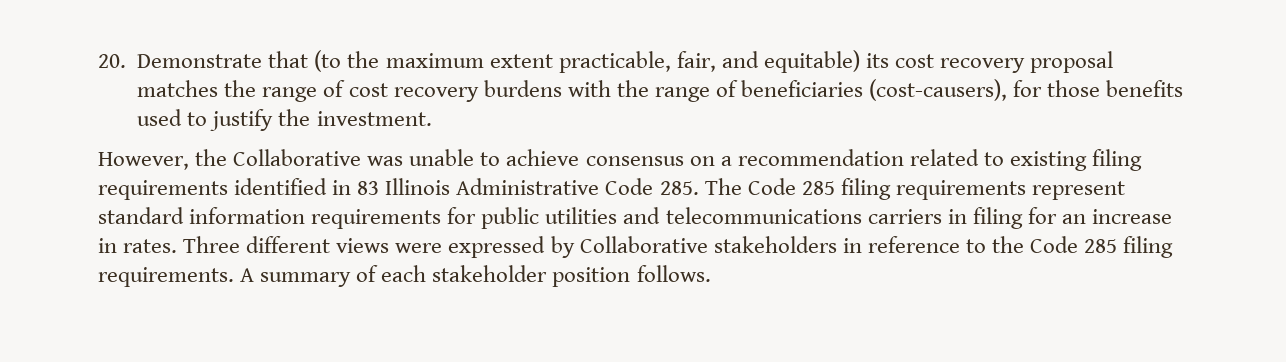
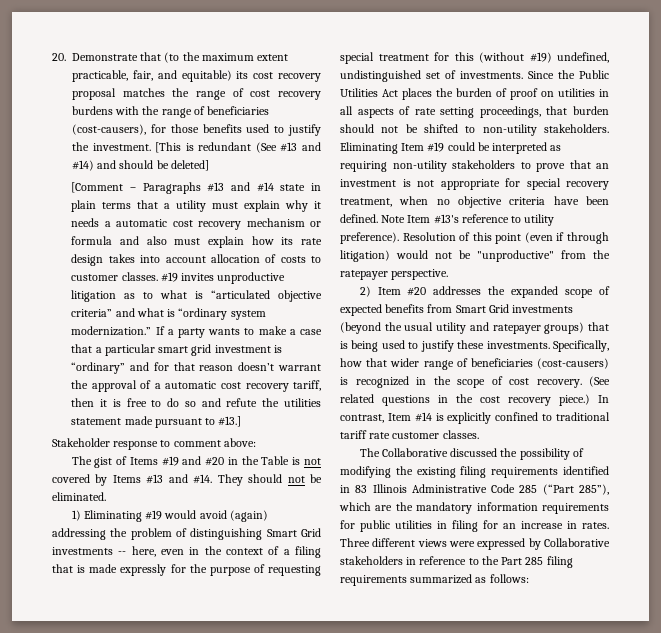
[98,149,1004,170] // However, the Collaborative was unable to achieve consensus on a recommendation related to -> [155,142,322,153] [72,160,209,171] [71,182,322,194] [71,200,321,212] [71,218,321,230] [71,236,323,248] [71,254,321,266] [71,272,286,284] [71,290,322,302] [71,308,266,320] [71,326,322,338] [71,344,282,356] [71,362,321,374] [71,380,321,392] [71,398,321,407] [71,416,242,428] [52,438,256,450] [71,456,321,468] [52,474,322,486] [52,492,106,501] [71,510,268,522] [52,528,321,540] [52,546,322,558] [52,564,321,576] [340,52,609,64] [340,70,609,82] [340,88,609,100] [340,106,609,118] [340,124,609,136] [340,142,562,154] [340,160,609,172] [340,178,609,190] [340,196,609,208] [340,214,555,226] [340,232,609,244] [340,250,610,262] [340,269,449,280] [359,286,610,298] [340,304,574,316] [340,322,609,334] [340,340,609,352] [340,358,609,370] [340,376,610,388] [340,394,609,406] [340,412,610,424] [340,430,479,439] [359,448,584,460] [340,466,413,478] [This is redundant (See #13 and #14) and should be deleted] // [Comment – Paragraphs #13 and #14 state in plain terms that a utility must explain why it needs a automatic cost recovery mechanism or formula and also must explain how its rate design takes into account allocation of costs to customer classes. #19 invites unproductive litigation as to what is “articulated objective criteria” and what is “ordinary system modernization.” If a party wants to make a case that a particular smart grid investment is “ordinary” and for that reason doesn’t warrant the approval of a automatic cost recovery tariff, then it is free to do so and refute the utilities statement made pursuant to #13.] // Stakeholder response to comment above: // The gist of Items #19 and #20 in the Table is not covered by Items #13 and #14. They should not be eliminated. // 1) Eliminating #19 would avoid (again) addressing the problem of distinguishing Smart Grid investments -- here, even in the context of a filing that is made expressly for the purpose of requesting special treatment for this (without #19) undefined, undistinguished set of investments. Since the Public Utilities Act places the burden of proof on utilities in all aspects of rate setting proceedings, that burden should not be shifted to non-utility stakeholders. Eliminating Item #19 could be interpreted as requiring non-utility stakeholders to prove that an investment is not appropriate for special recovery treatment, when no objective criteria have been defined. Note Item #13's reference to utility preference). Resolution of this point (even if through litigation) would not be "unproductive" from the ratepayer perspective. // 2) Item #20 addresses the expanded scope of expected benefits from Smart Grid investments (beyond the usual utility and ratepayer groups) that is being used to justify these investments. Specifically, how that wider range of beneficiaries (cost-causers) is recognized in the scope of cost recovery. (See related questions in the cost recovery piece.) In contrast, Item #14 is explicitly confined to traditional tariff rate customer classes. // The Collaborative discussed the possibility of modifying the
[659,178,1125,200] [98,207,184,224] 285. The Code 285 filing requirements represent standard -> [519,484,609,495] [339,502,473,514] 285 (“Part 285”), which are the mandatory
[623,207,942,224] and telecommunications carriers -> (432, 524) none
[1030,236,1174,258] [98,265,711,287] Code 285 filing requirements. A summary of each stakeholder position follows. -> [501,556,573,568] [340,574,529,586] Part 285 filing requirements summarized as follows:

